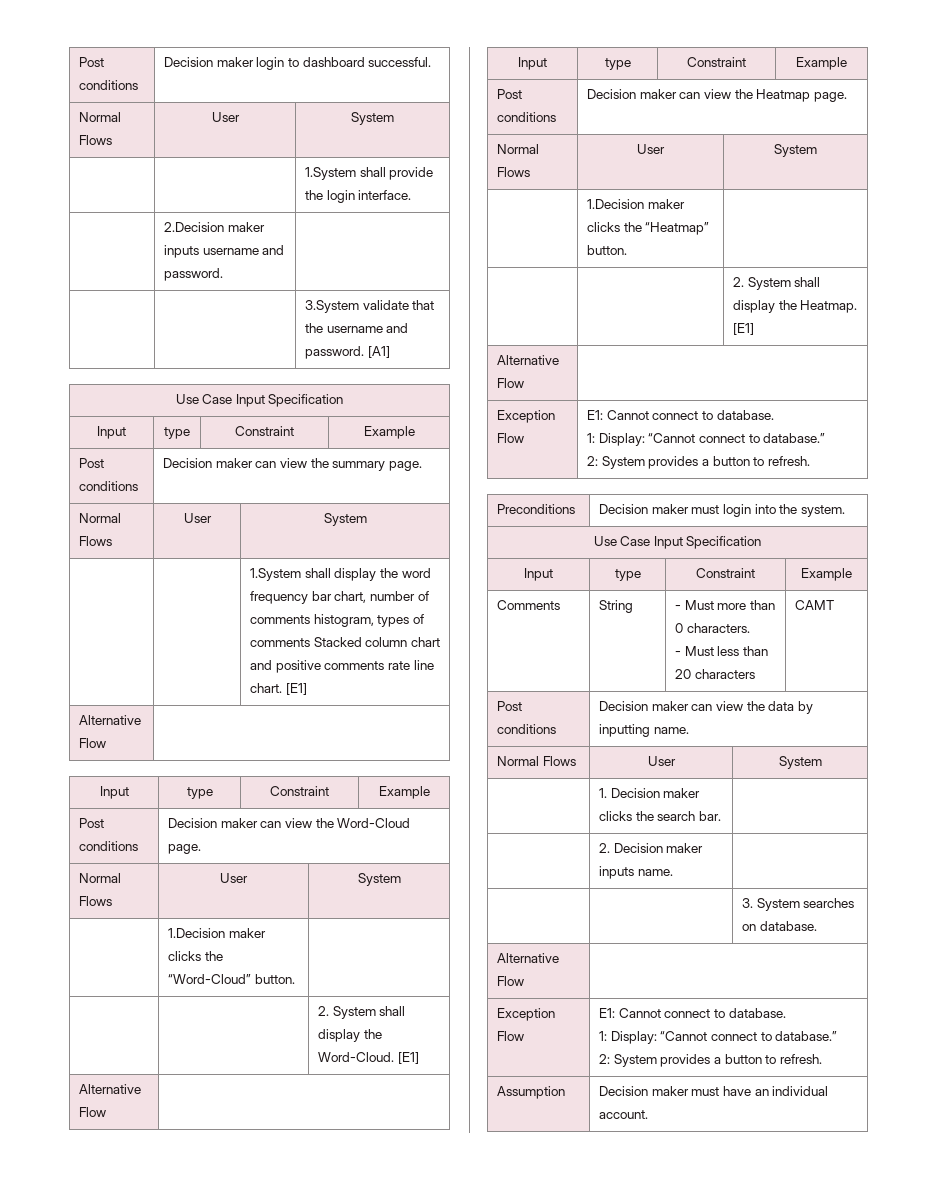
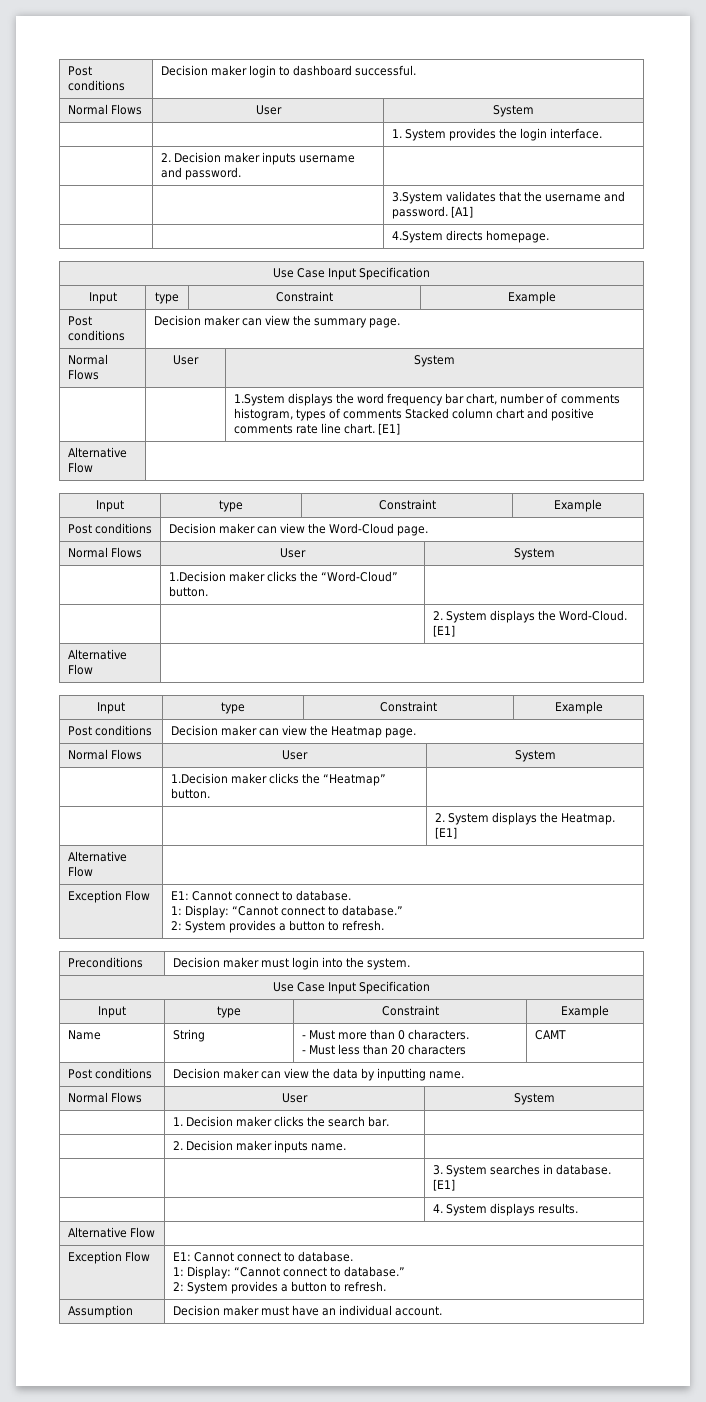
[304,167,434,180] 1.System shall provide -> [391,128,496,141] 1. System provides
[163,222,224,232] 2.Decision -> [160,152,221,163] 2. Decision
[362,300,409,310] validate -> [445,191,496,202] validates
(390, 352) none -> [391,230,549,243] // | | 4.System directs homepage.
[304,568,377,581] shall display -> [287,393,333,406] displays
[379,1006,406,1016] [317,1029,360,1042] shall display -> [489,610,535,623] displays
[794,277,821,287] [732,300,775,313] shall display -> [491,812,537,825] displays
[496,600,560,610] Comments -> [67,1030,101,1040] Name
[741,921,817,931] on database. -> [542,1164,612,1175] [432,1179,455,1191] [432,1203,578,1216] in database. [E1] // | | 4. System displays results.

